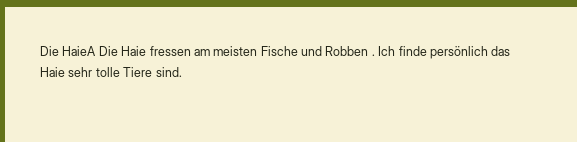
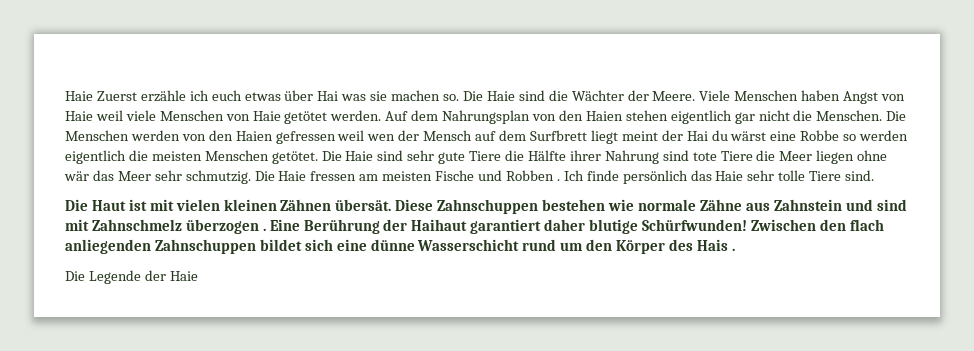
[40,46,97,56] Die HaieA -> [65,90,906,104] [65,110,907,124] [65,130,909,144] [65,150,888,164] [64,170,251,184] Haie Zuerst erzähle ich euch etwas über Hai was sie machen so. Die Haie sind die Wächter der Meere. Viele Menschen haben Angst von Haie weil viele Menschen von Haie getötet werden. Auf dem Nahrungsplan von den Haien stehen eigentlich gar nicht die Menschen. Die Menschen werden von den Haien gefressen weil wen der Mensch auf dem Surfbrett liegt meint der Hai du wärst eine Robbe so werden eigentlich die meisten Menschen getötet. Die Haie sind sehr gute Tiere die Hälfte ihrer Nahrung sind tote Tiere die Meer liegen ohne wär das Meer sehr schmutzig.
(182, 72) none -> [65,199,907,214] [65,219,884,234] [65,239,735,254] [65,270,198,284] // Die Haut ist mit vielen kleinen Zähnen übersät. Diese Zahnschuppen bestehen wie normale Zähne aus Zahnstein und sind mit Zahnschmelz überzogen . Eine Berührung der Haihaut garantiert daher blutige Schürfwunden! Zwischen den flach anliegenden Zahnschuppen bildet sich eine dünne Wasserschicht rund um den Körper des Hais . // Die Legende der Haie

